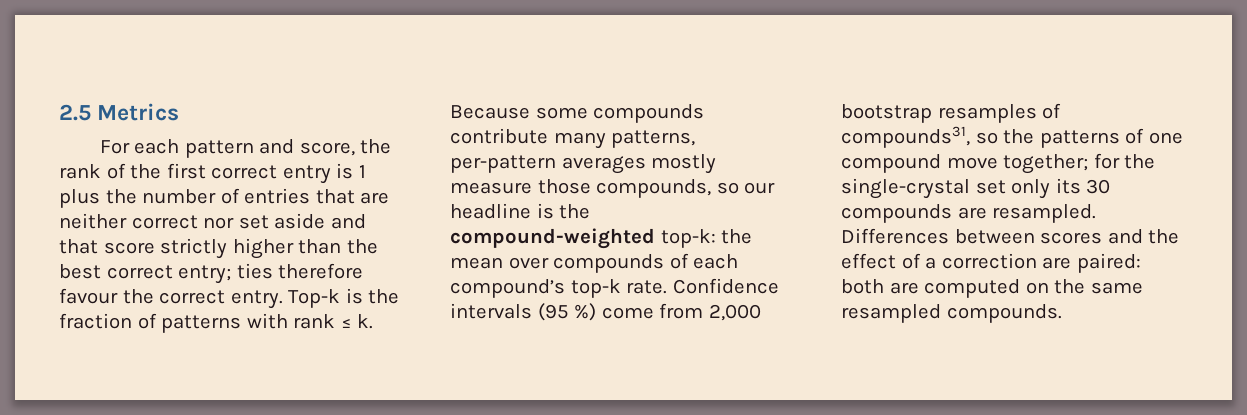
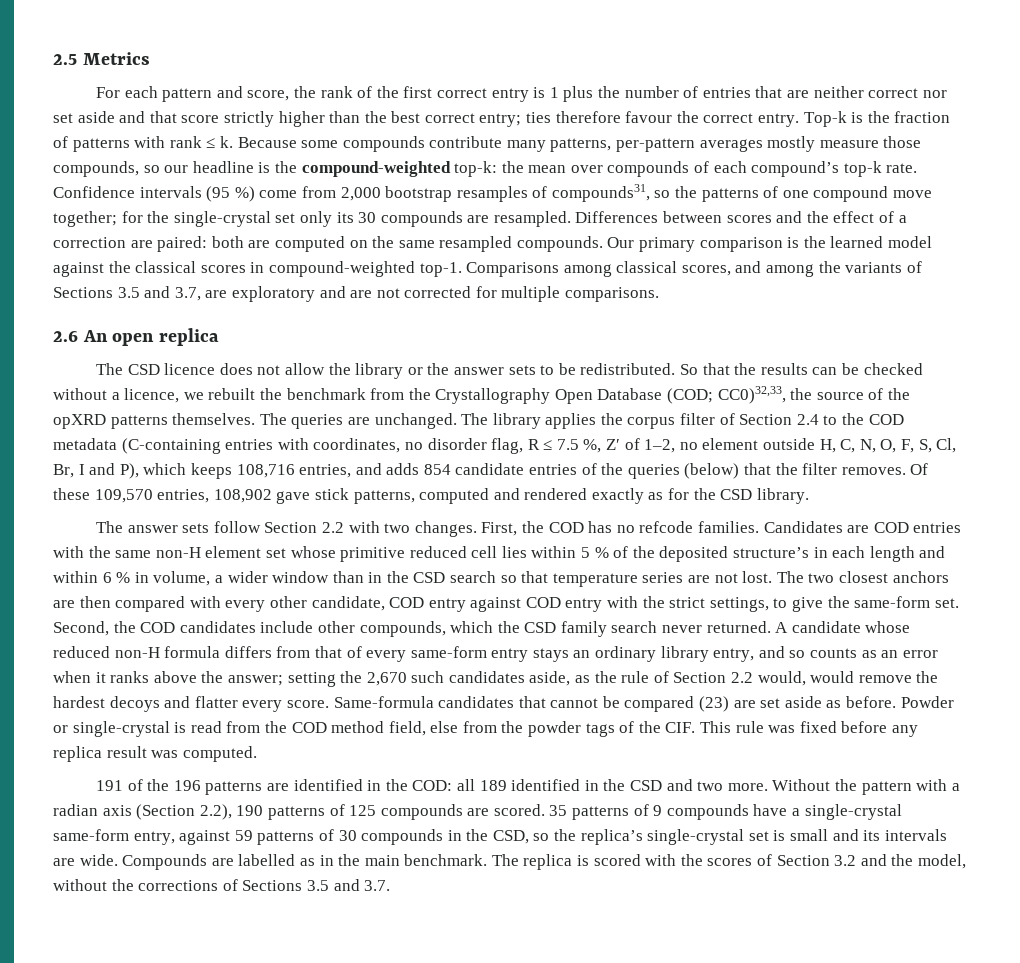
(1062, 313) none -> [607,236,933,252] [53,261,922,277] [53,286,660,302] [53,328,219,346] [96,363,923,379] [53,386,911,404] [53,413,904,429] [53,438,957,454] [53,463,929,479] [53,488,809,504] [96,521,962,537] [53,546,946,562] [53,571,949,587] [53,596,959,612] [53,621,911,637] [53,646,938,662] [53,671,939,687] [53,696,954,712] [53,721,918,737] [53,746,257,762] [96,779,960,795] [53,804,902,820] [53,829,947,845] [53,854,966,870] [53,879,391,891] Our primary comparison is the learned model against the classical scores in compound-weighted top-1. Comparisons among classical scores, and among the variants of Sections 3.5 and 3.7, are exploratory and are not corrected for multiple comparisons. // 2.6 An open replica // The CSD licence does not allow the library or the answer sets to be redistributed. So that the results can be checked without a licence, we rebuilt the benchmark from the Crystallography Open Database (COD; CC0)32,33, the source of the opXRD patterns themselves. The queries are unchanged. The library applies the corpus filter of Section 2.4 to the COD metadata (C-containing entries with coordinates, no disorder flag, R ≤ 7.5 %, Z′ of 1–2, no element outside H, C, N, O, F, S, Cl, Br, I and P), which keeps 108,716 entries, and adds 854 candidate entries of the queries (below) that the filter removes. Of these 109,570 entries, 108,902 gave stick patterns, computed and rendered exactly as for the CSD library. // The answer sets follow Section 2.2 with two changes. First, the COD has no refcode families. Candidates are COD entries with the same non-H element set whose primitive reduced cell lies within 5 % of the deposited structure’s in each length and within 6 % in volume, a wider window than in the CSD search so that temperature series are not lost. The two closest anchors are then compared with every other candidate, COD entry against COD entry with the strict settings, to give the same-form set. Second, the COD candidates include other compounds, which the CSD family search never returned. A candidate whose reduced non-H formula differs from that of every same-form entry stays an ordinary library entry, and so counts as an error when it ranks above the answer; setting the 2,670 such candidates aside, as the rule of Section 2.2 would, would remove the hardest decoys and flatter every score. Same-formula candidates that cannot be compared (23) are set aside as before. Powder or single-crystal is read from the COD method field, else from the powder tags of the CIF. This rule was fixed before any replica result was computed. // 191 of the 196 patterns are identified in the COD: all 189 identified in the CSD and two more. Without the pattern with a radian axis (Section 2.2), 190 patterns of 125 compounds are scored. 35 patterns of 9 compounds have a single-crystal same-form entry, against 59 patterns of 30 compounds in the CSD, so the replica’s single-crystal set is small and its intervals are wide. Compounds are labelled as in the main benchmark. The replica is scored with the scores of Section 3.2 and the model, without the corrections of Sections 3.5 and 3.7.

